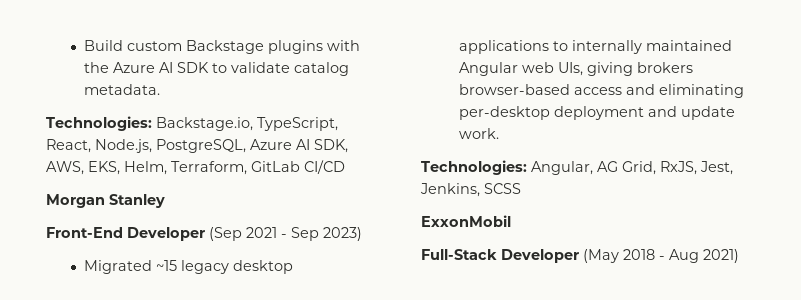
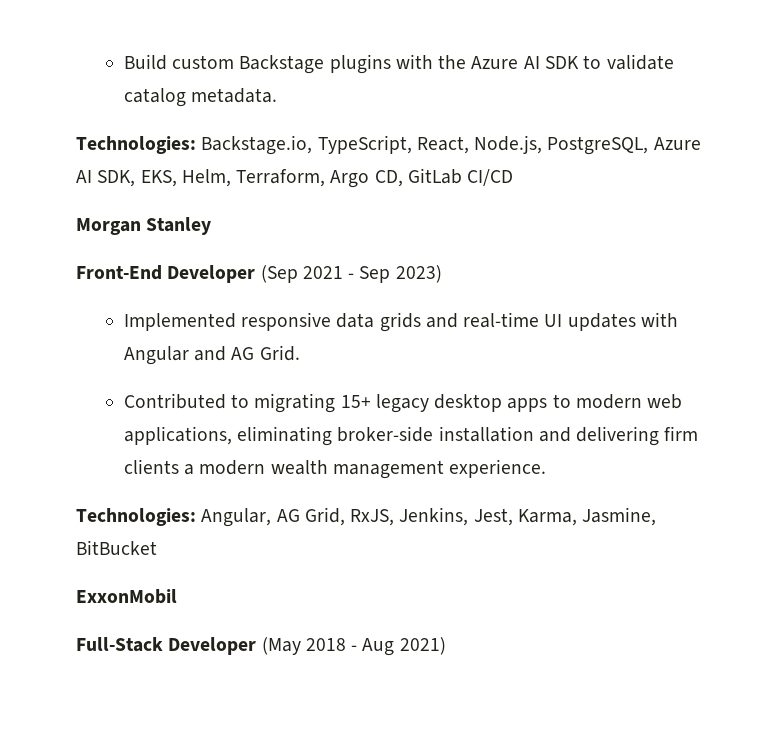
[46,161,84,175] AWS, -> (136, 178) none
(247, 168) none -> [330,170,403,188] Argo CD,
[84,260,294,274] [459,40,733,54] [459,62,694,76] [459,84,745,98] [459,106,736,120] [459,128,500,139] Migrated ~15 legacy desktop applications to internally maintained Angular web UIs, giving brokers browser-based access and eliminating per-desktop deployment and update work. -> [123,312,679,332] [123,345,300,365] [123,393,683,413] [123,426,699,446] [123,459,547,479] Implemented responsive data grids and real-time UI updates with Angular and AG Grid. // Contributed to migrating 15+ legacy desktop apps to modern web applications, eliminating broker-side installation and delivering firm clients a modern wealth management experience.
[700,161,733,175] [420,183,521,197] Jest, Jenkins, SCSS -> [399,507,657,526] [76,540,157,555] Jenkins, Jest, Karma, Jasmine, BitBucket

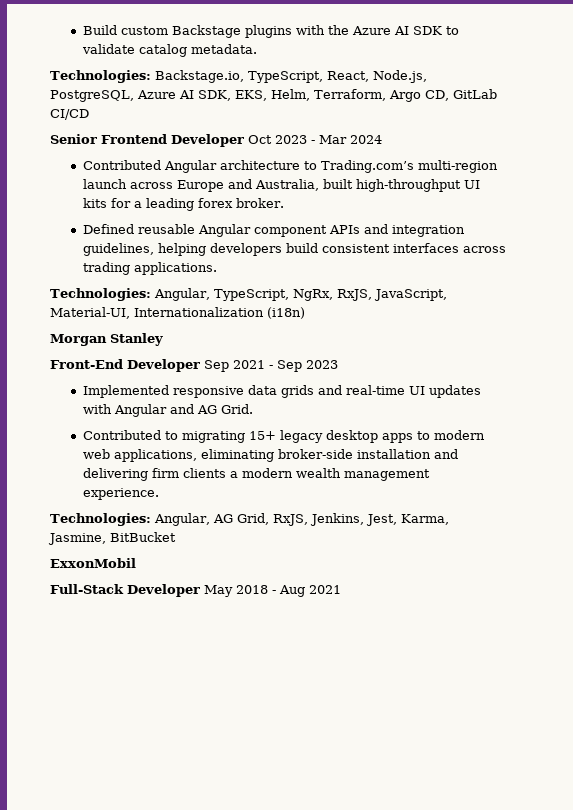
(514, 177) none -> [50,134,382,147] [82,160,498,173] [82,179,480,192] [82,198,284,211] [82,224,465,237] [82,243,506,256] [82,262,217,275] [50,288,447,301] [50,307,305,319] // Senior Frontend Developer Oct 2023 - Mar 2024 // Contributed Angular architecture to Trading.com’s multi-region launch across Europe and Australia, built high-throughput UI kits for a leading forex broker. // Defined reusable Angular component APIs and integration guidelines, helping developers build consistent interfaces across trading applications. // Technologies: Angular, TypeScript, NgRx, RxJS, JavaScript, Material-UI, Internationalization (i18n)
[260,265,298,283] (Sep -> [204,360,229,372] Sep
[395,265,442,283] 2023) -> [306,360,338,369] 2023
[261,637,301,655] (May -> [204,585,233,597] May
[399,637,446,655] 2021) -> [309,585,341,594] 2021

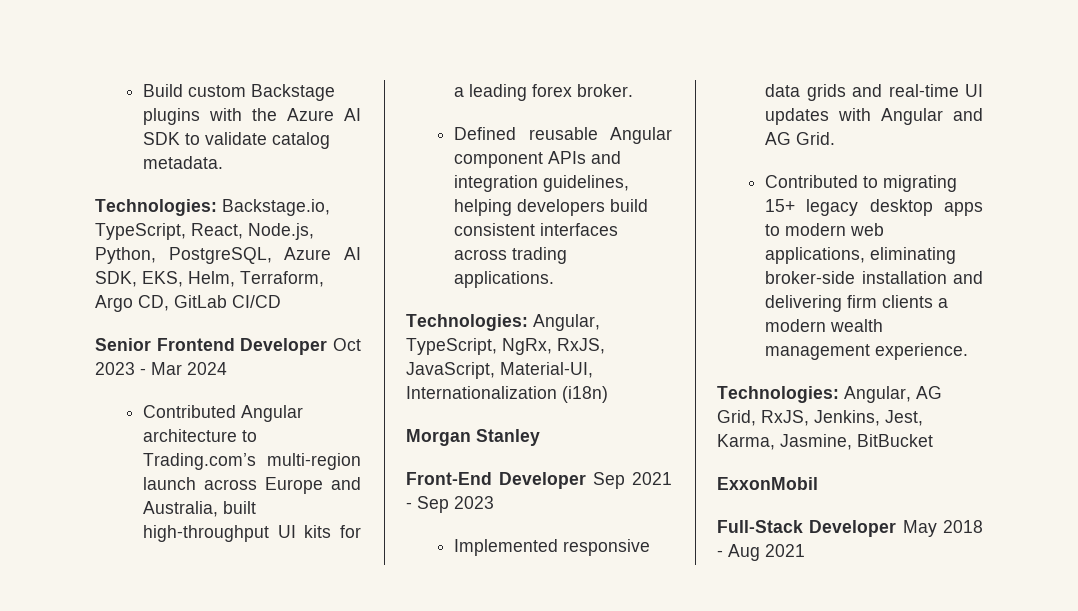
(427, 76) none -> [95,247,156,264] Python,

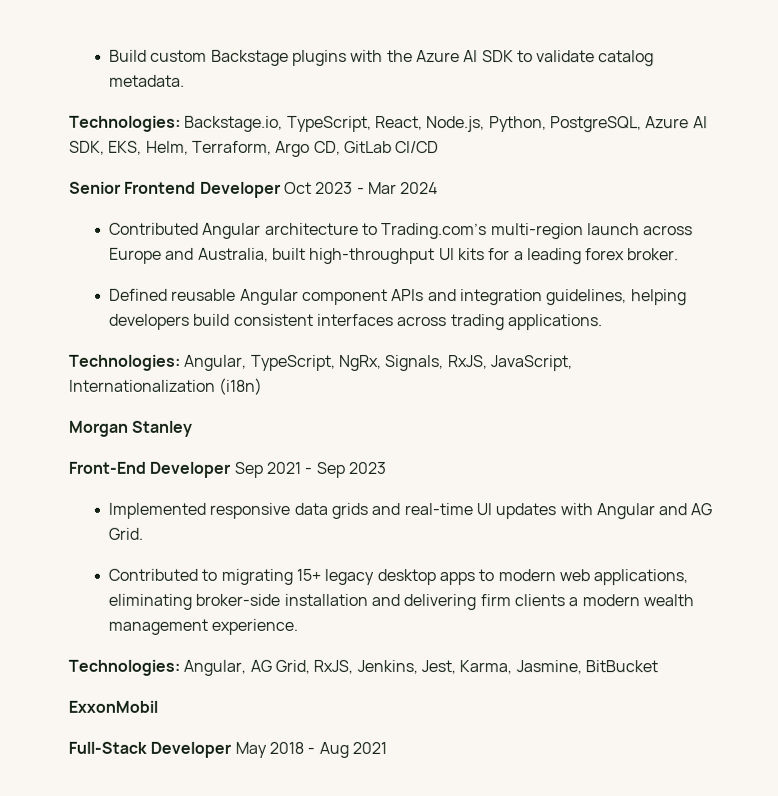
(552, 346) none -> [385,354,445,372] Signals,
[500,362,593,378] Material-UI, -> (573, 363) none

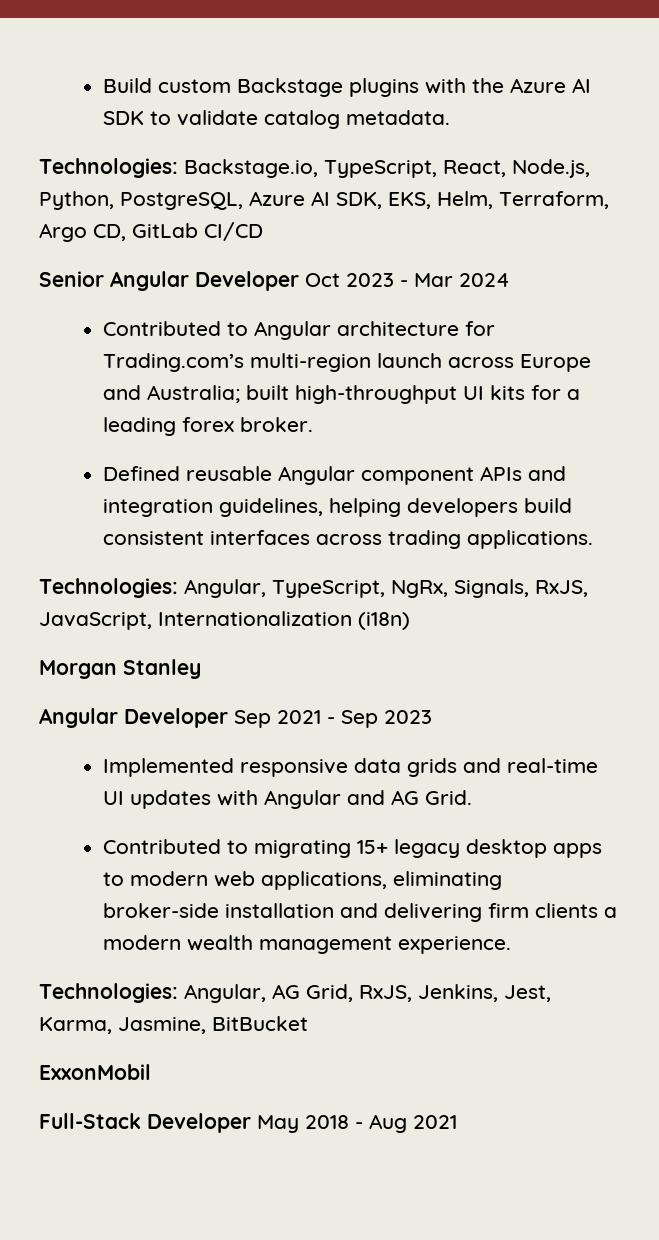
[124,181,197,194] Frontend -> [110,271,189,291] Angular
(199, 228) none -> [227,322,249,336] to
[361,222,378,235] to -> [465,321,496,336] for
[197,247,269,262] Australia, -> [147,385,241,403] Australia;
[68,461,146,474] Front-End -> [39,708,118,728] Angular

